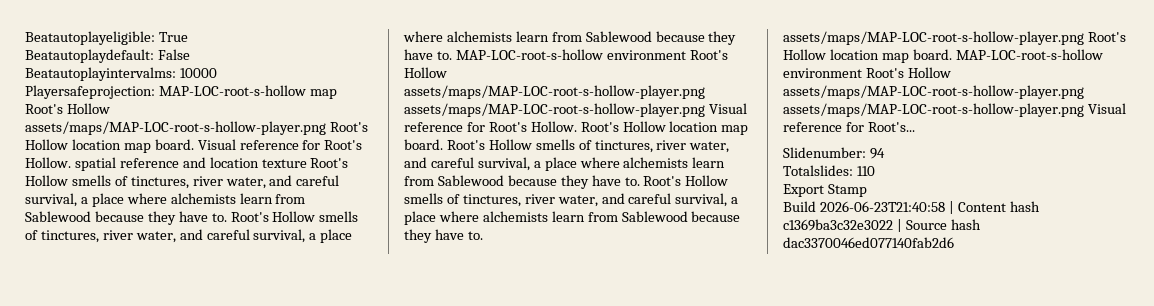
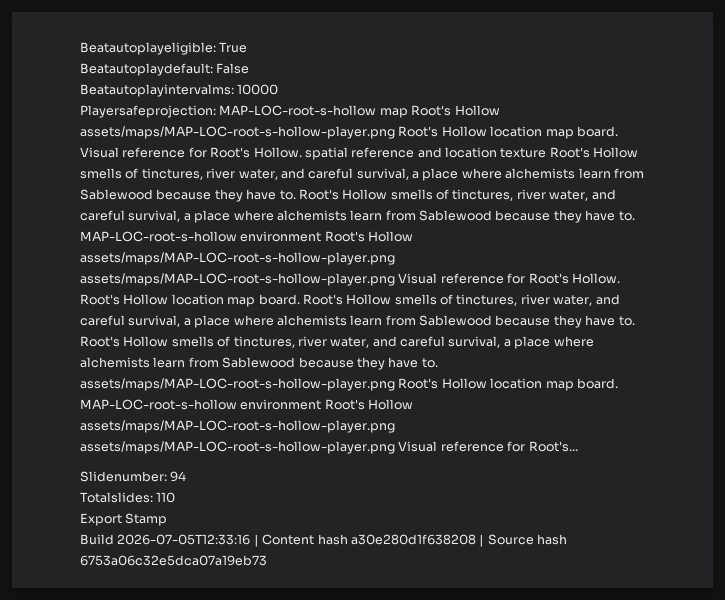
[819,201,945,212] 2026-06-23T21:40:58 -> [117,534,251,545] 2026-07-05T12:33:16
[783,219,893,231] c1369ba3c32e3022 -> [350,534,476,545] a30e280d1f638208
[783,237,954,248] dac3370046ed077140fab2d6 -> [80,555,267,566] 6753a06c32e5dca07a19eb73

